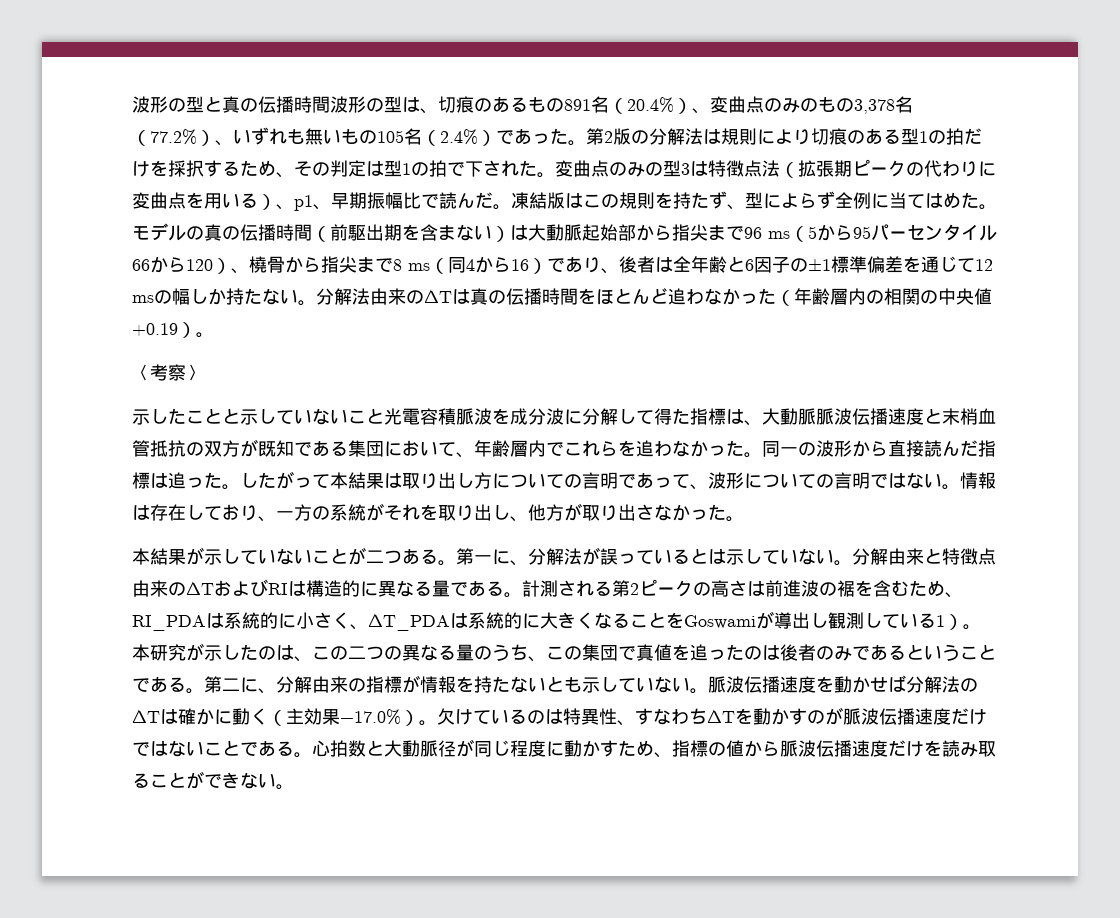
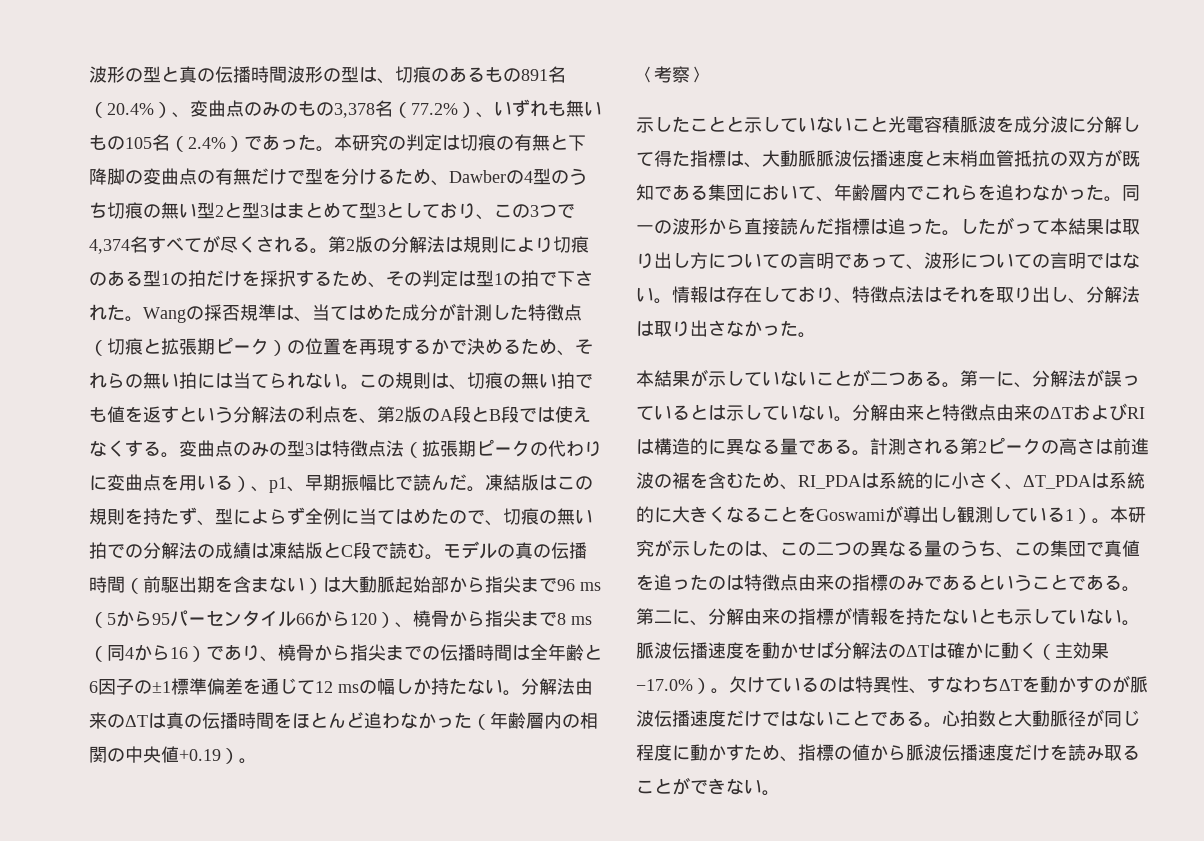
(586, 143) none -> [334,134,586,151] [89,168,587,186] [89,202,575,220] [89,235,328,254] 本研究の判定は切痕の有無と下降脚の変曲点の有無だけで型を分けるため、Dawberの4型のうち切痕の無い型2と型3はまとめて型3としており、この3つで4,374名すべてが尽くされる。
(555, 175) none -> [143,303,582,323] [89,337,593,356] [89,372,593,390] [89,406,591,424] [89,440,179,458] Wangの採否規準は、当てはめた成分が計測した特徴点（切痕と拡張期ピーク）の位置を再現するかで決めるため、それらの無い拍には当てられない。この規則は、切痕の無い拍でも値を返すという分解法の利点を、第2版のA段とB段では使えなくする。
(979, 200) none -> [449,508,593,526] [89,542,425,559] ので、切痕の無い拍での分解法の成績は凍結版とC段で読む
[619,256,655,273] 後者 -> [278,644,512,661] 橈骨から指尖までの伝播時間
[276,503,384,521] 一方の系統が -> [852,286,942,303] 特徴点法は
[528,503,582,521] 他方が -> [1086,286,1140,303] [636,321,654,336] 分解法は
[780,644,816,661] 後者 -> [744,574,888,591] 特徴点由来の指標

